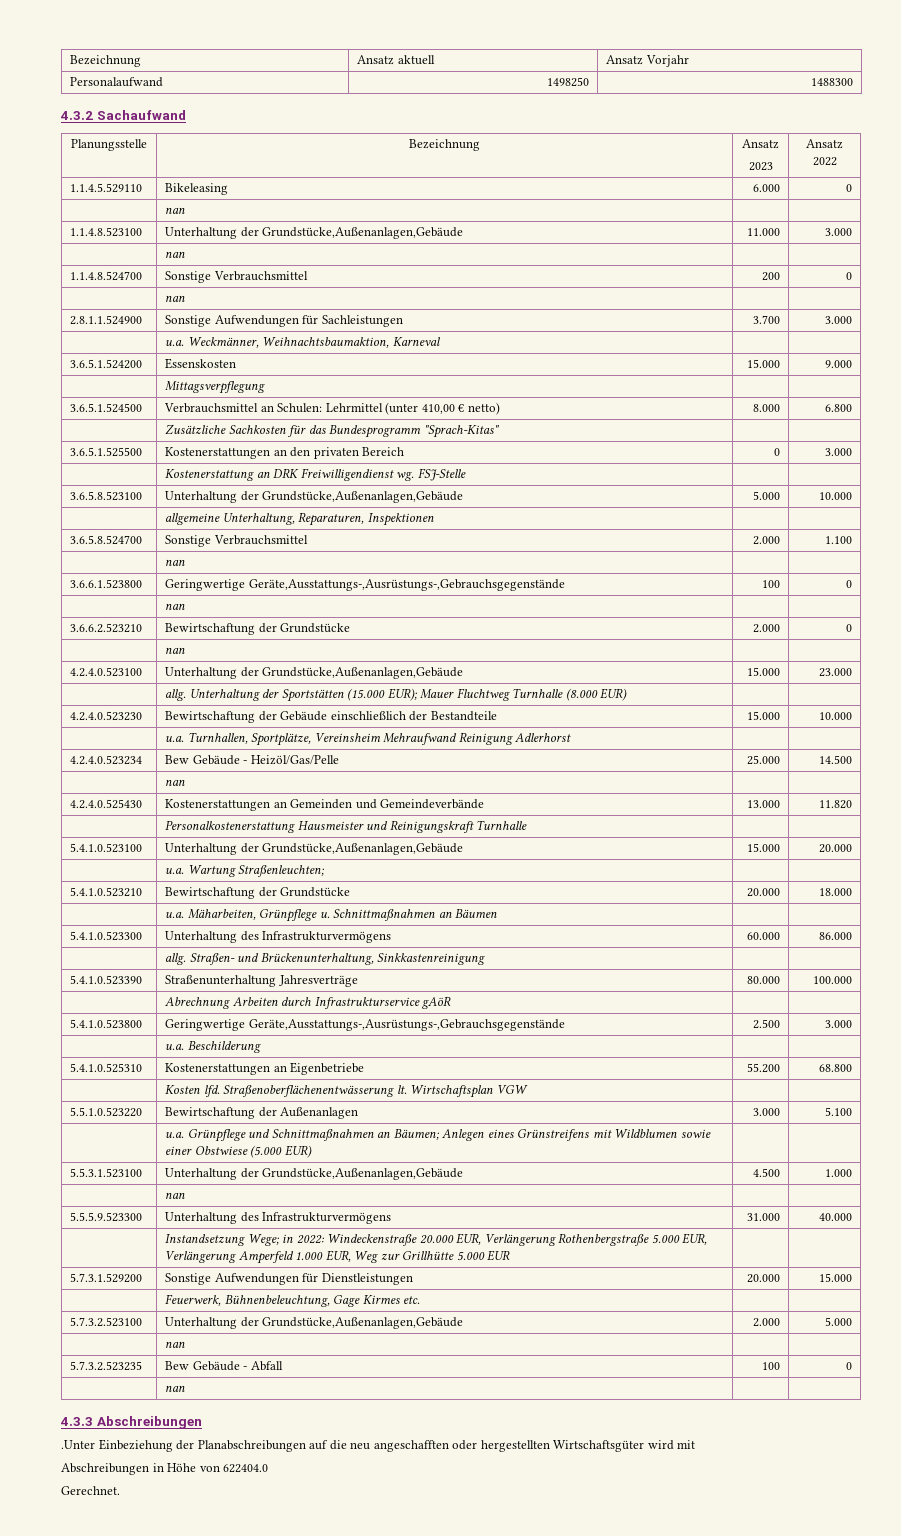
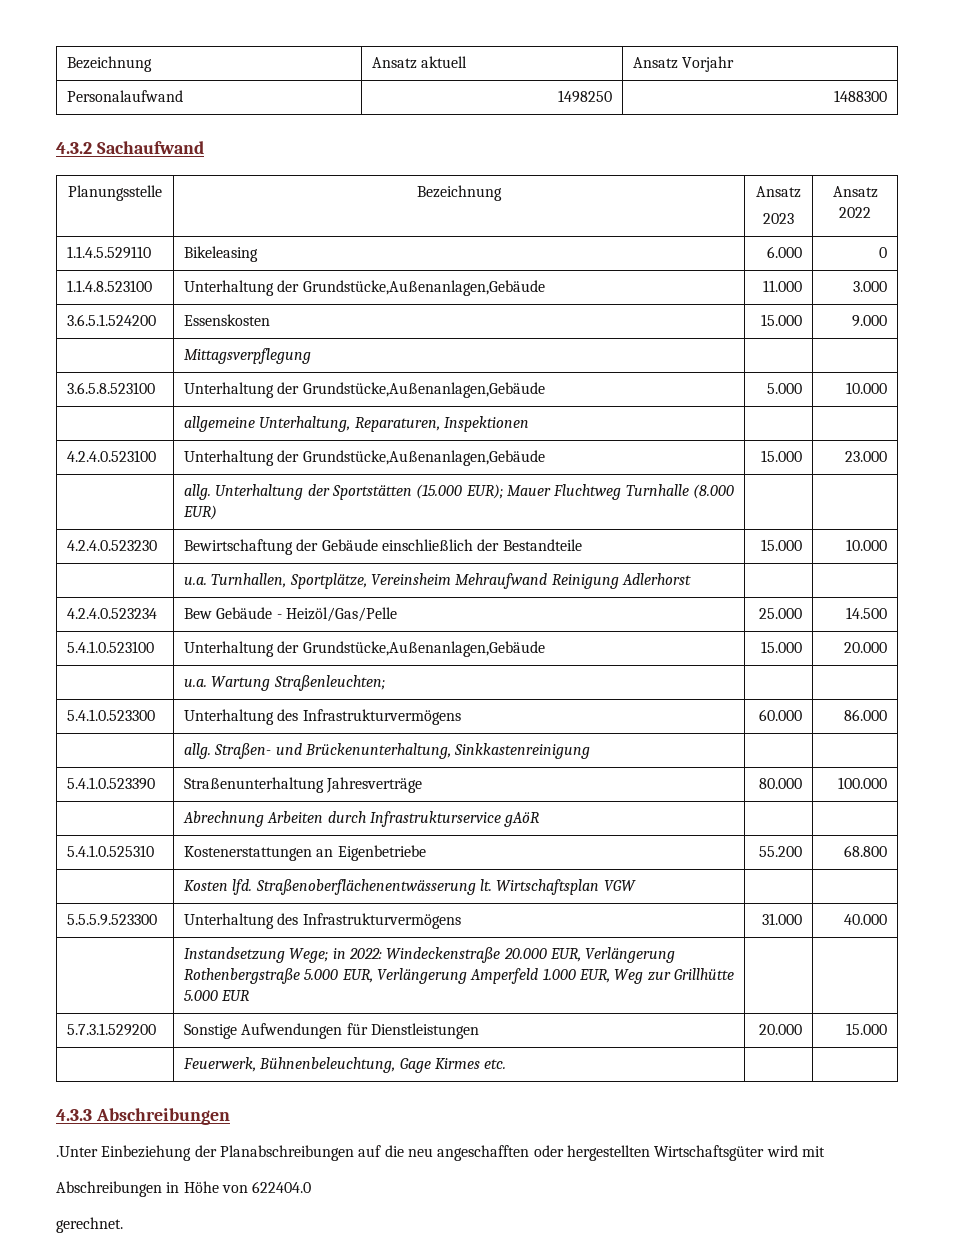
[165,207,186,214] // | nan | | -> (887, 252) none
[165,251,186,258] [70,271,143,281] [165,271,308,283] [761,272,780,281] [845,272,852,280] [165,295,186,302] [70,315,143,325] [165,315,403,327] [752,315,780,324] [824,316,852,324] [165,337,441,348] // | nan | | // 1.1.4.8.524700 | Sonstige Verbrauchsmittel | 200 | 0 // | nan | | // 2.8.1.1.524900 | Sonstige Aufwendungen für Sachleistungen | 3.700 | 3.000 // | u.a. Weckmänner, Weihnachtsbaumaktion, Karneval | | -> (887, 286) none
[70,403,143,413] [164,402,500,415] [752,404,780,412] [824,404,852,412] [165,424,499,438] [70,447,143,457] [165,447,405,459] [773,448,780,456] [824,448,852,456] [165,468,466,481] // 3.6.5.1.524500 | Verbrauchsmittel an Schulen: Lehrmittel (unter 410,00 € netto) | 8.000 | 6.800 // | Zusätzliche Sachkosten für das Bundesprogramm "Sprach-Kitas" | | // 3.6.5.1.525500 | Kostenerstattungen an den privaten Bereich | 0 | 3.000 // | Kostenerstattung an DRK Freiwilligendienst wg. FSJ-Stelle | | -> (312, 356) none
[70,535,143,545] [165,535,308,547] [752,536,780,545] [824,536,852,544] [165,559,186,566] [70,579,143,589] [165,579,565,591] [761,580,780,588] [845,580,852,588] [165,603,186,610] [70,623,143,633] [165,623,351,635] [752,624,780,633] [845,624,852,632] [165,647,186,654] // 3.6.5.8.524700 | Sonstige Verbrauchsmittel | 2.000 | 1.100 // | nan | | // 3.6.6.1.523800 | Geringwertige Geräte,Ausstattungs-,Ausrüstungs-,Gebrauchsgegenstände | 100 | 0 // | nan | | // 3.6.6.2.523210 | Bewirtschaftung der Grundstücke | 2.000 | 0 // | nan | | -> (530, 424) none
[165,779,186,786] [70,799,143,809] [165,799,485,811] [746,800,780,808] [818,800,852,809] [165,820,528,833] // | nan | | // 4.2.4.0.525430 | Kostenerstattungen an Gemeinden und Gemeindeverbände | 13.000 | 11.820 // | Personalkostenerstattung Hausmeister und Reinigungskraft Turnhalle | | -> (887, 613) none
[70,887,143,897] [165,887,351,899] [746,888,780,897] [818,888,852,896] [165,909,498,922] // 5.4.1.0.523210 | Bewirtschaftung der Grundstücke | 20.000 | 18.000 // | u.a. Mäharbeiten, Grünpflege u. Schnittmaßnahmen an Bäumen | | -> (385, 683) none
[70,1019,143,1029] [165,1019,565,1031] [752,1019,780,1029] [824,1020,852,1028] [165,1041,261,1053] // 5.4.1.0.523800 | Geringwertige Geräte,Ausstattungs-,Ausrüstungs-,Gebrauchsgegenstände | 2.500 | 3.000 // | u.a. Beschilderung | | -> (540, 819) none
[70,1107,143,1117] [165,1107,359,1119] [752,1108,780,1116] [824,1107,852,1116] [165,1129,711,1142] [165,1145,312,1158] [70,1168,143,1178] [165,1168,464,1180] [752,1168,780,1177] [824,1169,852,1177] [165,1192,186,1199] // 5.5.1.0.523220 | Bewirtschaftung der Außenanlagen | 3.000 | 5.100 // | u.a. Grünpflege und Schnittmaßnahmen an Bäumen; Anlegen eines Grünstreifens mit Wildblumen sowie einer Obstwiese (5.000 EUR) | | // 5.5.3.1.523100 | Unterhaltung der Grundstücke,Außenanlagen,Gebäude | 4.500 | 1.000 // | nan | | -> (636, 885) none
[70,1317,143,1327] [165,1317,464,1329] [752,1318,780,1327] [824,1317,852,1326] [165,1341,186,1348] [70,1361,143,1371] [165,1361,283,1371] [761,1362,780,1370] [845,1362,852,1370] [165,1385,186,1392] // 5.7.3.2.523100 | Unterhaltung der Grundstücke,Außenanlagen,Gebäude | 2.000 | 5.000 // | nan | | // 5.7.3.2.523235 | Bew Gebäude - Abfall | 100 | 0 // | nan | | -> (507, 1064) none
[61,1486,120,1495] Gerechnet. -> [56,1217,123,1233] gerechnet.

